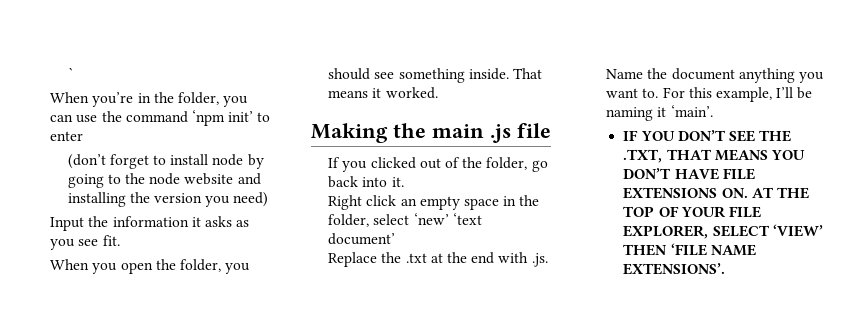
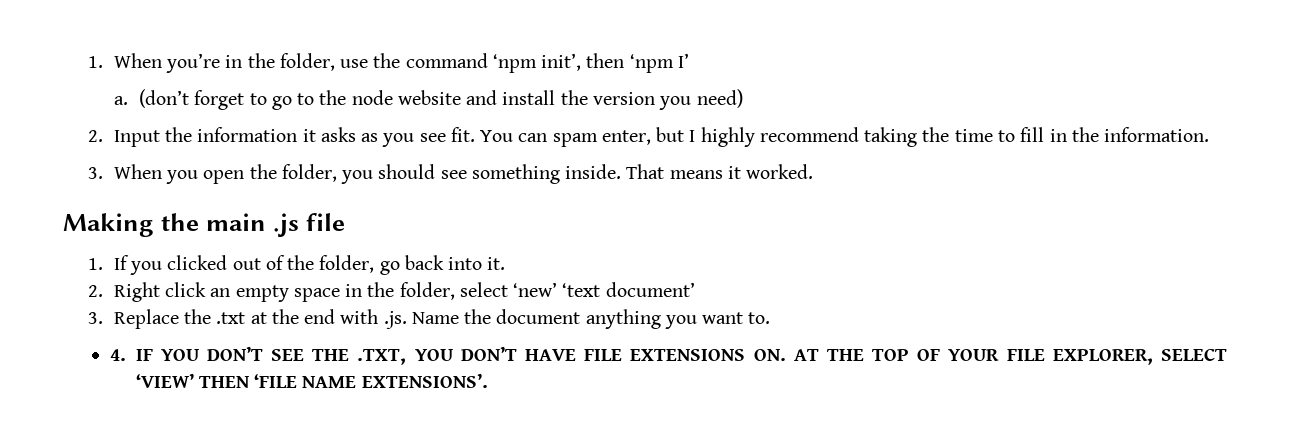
[67,67,74,79] ` // -> [88,56,104,68] 1.
[223,96,249,107] [50,114,74,122] you can -> (335, 62) none
[228,111,271,122] [50,131,84,141] [67,154,264,169] [67,174,104,188] init’ to enter // (don’t forget to install node by going -> [541,53,689,73] [113,89,292,110] init’, then ‘npm I’ // a. (don’t forget to go
[67,192,126,207] installing -> [502,90,556,105] install
(269, 199) none -> [88,130,104,142] 2.
(120, 240) // -> [480,127,1210,147] [88,167,104,179] You can spam enter, but I highly recommend taking the time to fill in the information. // 3.
(551, 130) none -> [88,258,104,270] 1.
(404, 182) none -> [88,285,104,297] 2.
(396, 239) none -> [88,312,104,324] 3.
[662,87,813,102] [606,105,713,121] For this example, I’ll be naming it ‘main’. // -> [109,349,126,361] // 4.
[666,149,768,161] THAT MEANS -> (407, 357) none

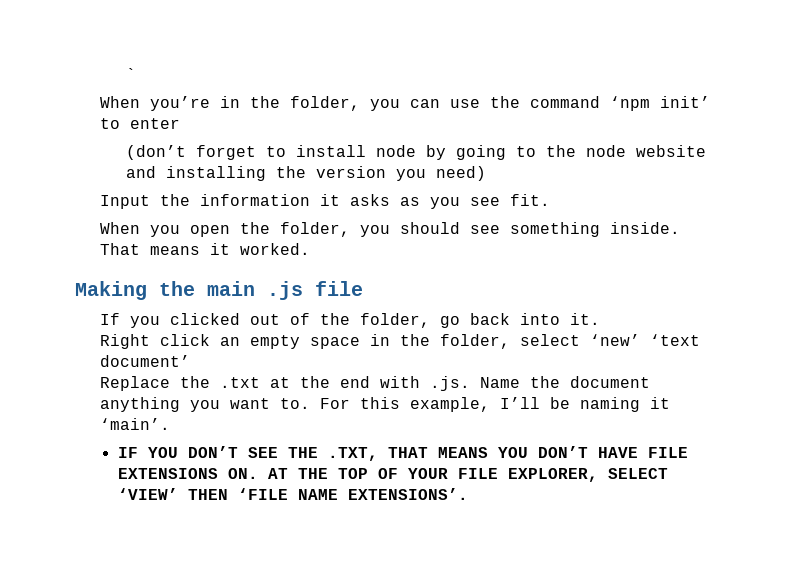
[88,56,104,68] 1. -> [125,68,136,80] ` //
(335, 62) none -> [370,99,441,111] you can
[541,53,689,73] [113,89,292,110] init’, then ‘npm I’ // a. (don’t forget to go -> [660,96,711,108] [100,118,181,129] [125,145,506,160] init’ to enter // (don’t forget to install node by going
[502,90,556,105] install -> [165,166,266,181] installing
[88,130,104,142] 2. -> (486, 173) none
[480,127,1210,147] [88,167,104,179] You can spam enter, but I highly recommend taking the time to fill in the information. // 3. -> (551, 200) //
[88,258,104,270] 1. -> (363, 288) none
[88,285,104,297] 2. -> (601, 319) none
[88,312,104,324] 3. -> (191, 361) none
[109,349,126,361] // 4. -> [320,397,671,412] [100,418,171,430] For this example, I’ll be naming it ‘main’. //
(407, 357) none -> [387,447,488,458] THAT MEANS

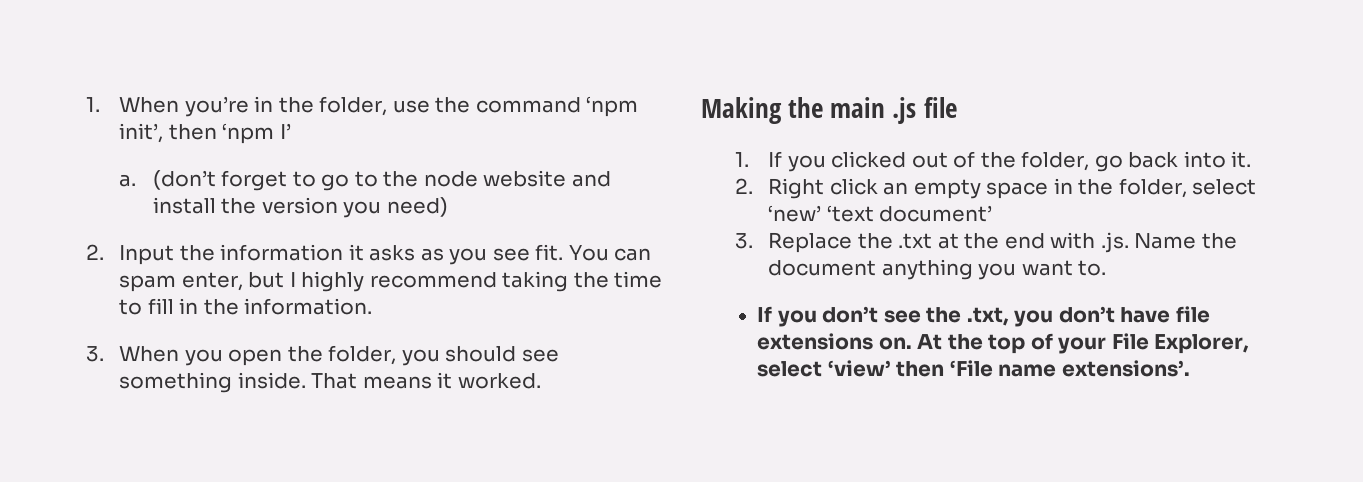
[125,68,136,80] ` // -> [85,97,100,112] 1.
[370,99,441,111] you can -> (388, 106) none
[660,96,711,108] [100,118,181,129] [125,145,506,160] init’ to enter // (don’t forget to install node by going -> [119,123,291,144] [119,170,350,191] init’, then ‘npm I’ // a. (don’t forget to go
[165,166,266,181] installing -> [152,197,216,214] install
(486, 173) none -> [85,244,104,260] 2.
(551, 200) // -> [568,245,652,261] [119,271,663,292] [119,298,373,315] [85,346,104,362] You can spam enter, but I highly recommend taking the time to fill in the information. // 3.
(363, 288) none -> [734,152,749,167] 1.
(601, 319) none -> [734,178,753,194] 2.
(191, 361) none -> [734,233,753,249] 3.
[320,397,671,412] [100,418,171,430] [117,446,688,461] [117,468,668,482] [117,488,468,500] For this example, I’ll be naming it ‘main’. // IF YOU DON’T SEE THE .TXT, THAT MEANS YOU DON’T HAVE FILE EXTENSIONS ON. AT THE TOP OF YOUR FILE EXPLORER, SELECT ‘VIEW’ THEN ‘FILE NAME EXTENSIONS’. -> [757,306,1210,327] [757,333,1250,354] [757,360,1190,377] // If you don’t see the .txt, you don’t have file extensions on. At the top of your File Explorer, select ‘view’ then ‘File name extensions’.

